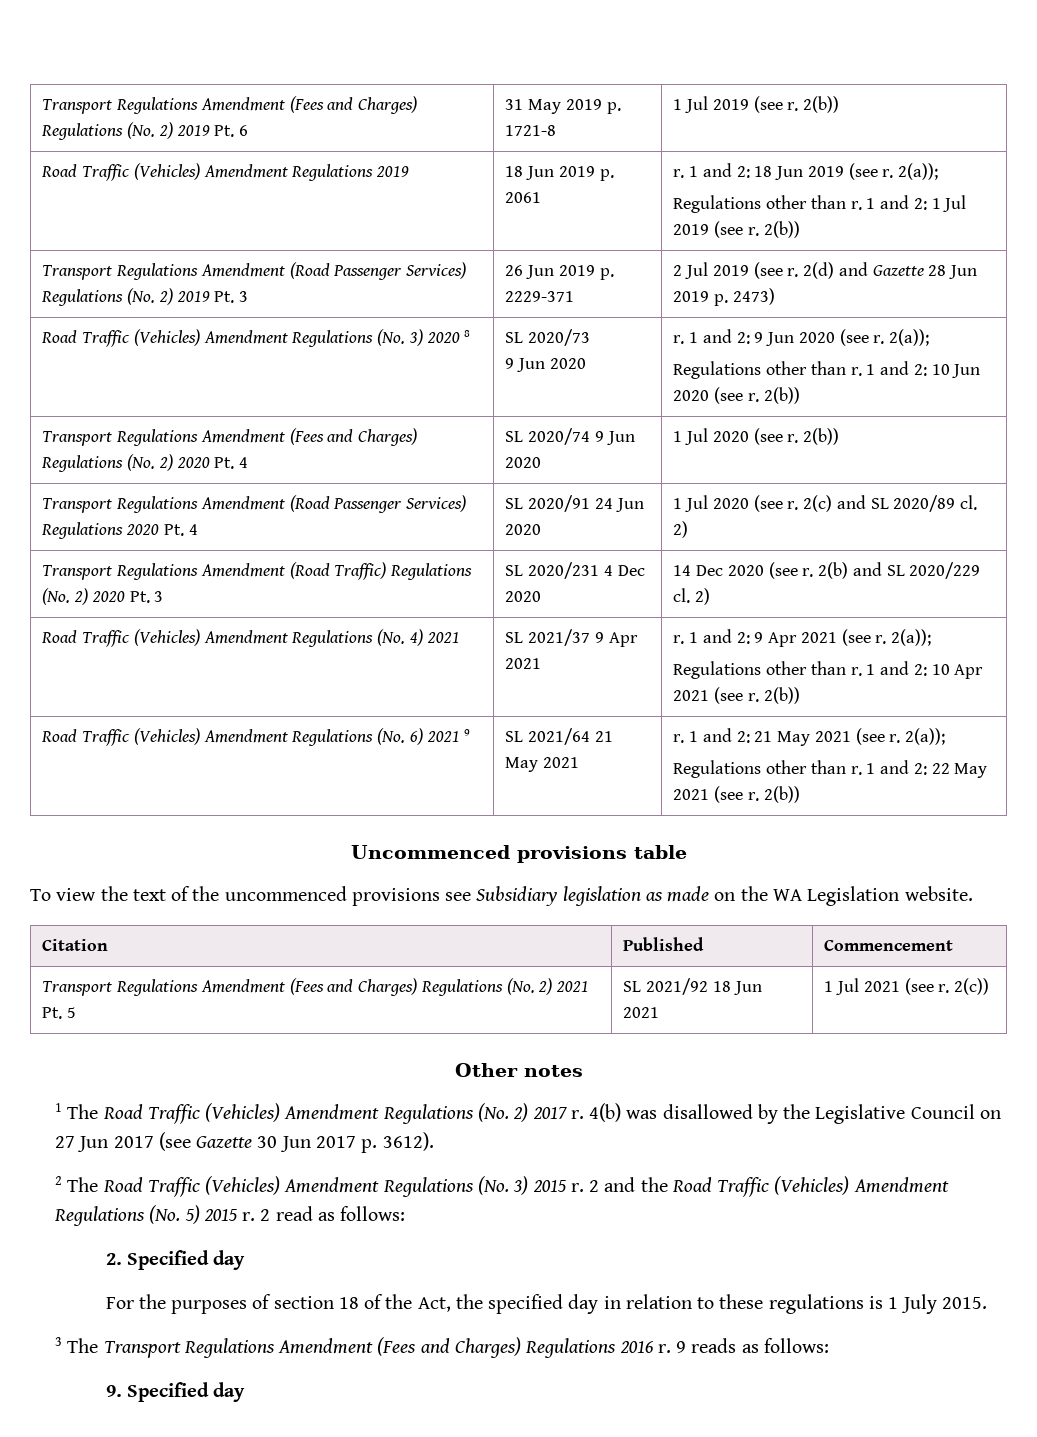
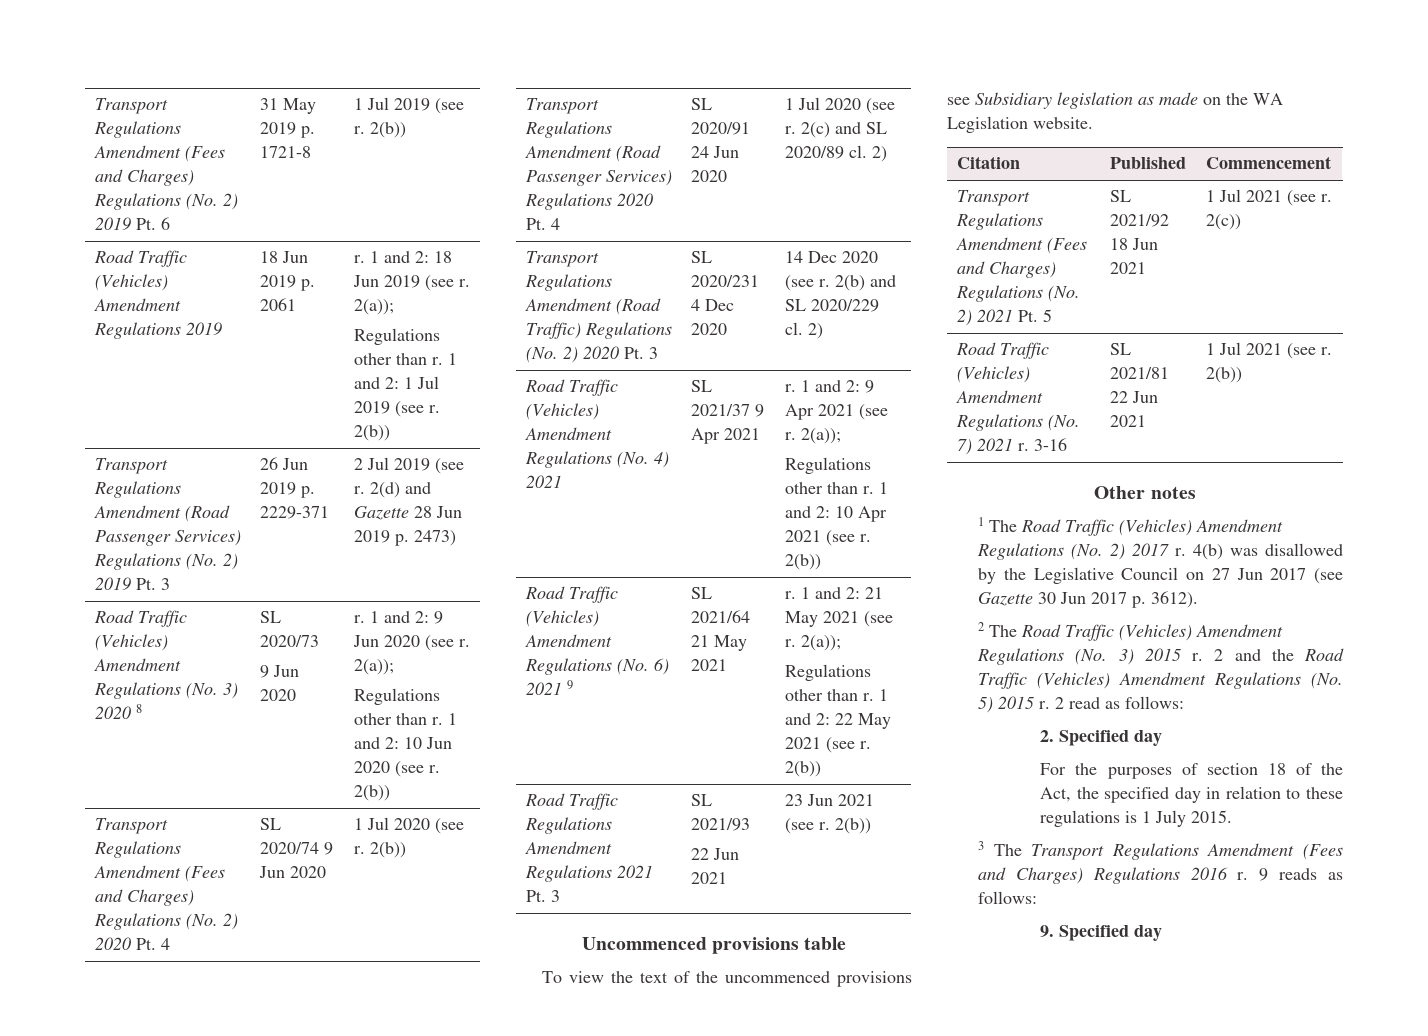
(800, 794) none -> [524,793,618,810] [524,817,612,834] [524,841,612,854] [524,865,653,882] [525,890,560,902] [690,794,712,806] [690,818,750,831] [690,848,739,860] [690,872,727,884] [784,794,874,806] [784,818,871,834] // Road Traffic Regulations Amendment Regulations 2021 Pt. 3 | SL 2021/93 // 22 Jun 2021 | 23 Jun 2021 (see r. 2(b))
(990, 986) none -> [955,342,1049,359] [956,366,1030,383] [955,390,1043,403] [955,414,1080,431] [956,438,1067,455] [1109,343,1131,355] [1109,367,1169,379] [1109,391,1158,403] [1109,415,1146,427] [1205,342,1332,359] [1205,367,1242,383] // Road Traffic (Vehicles) Amendment Regulations (No. 7) 2021 r. 3-16 | SL 2021/81 22 Jun 2021 | 1 Jul 2021 (see r. 2(b))

